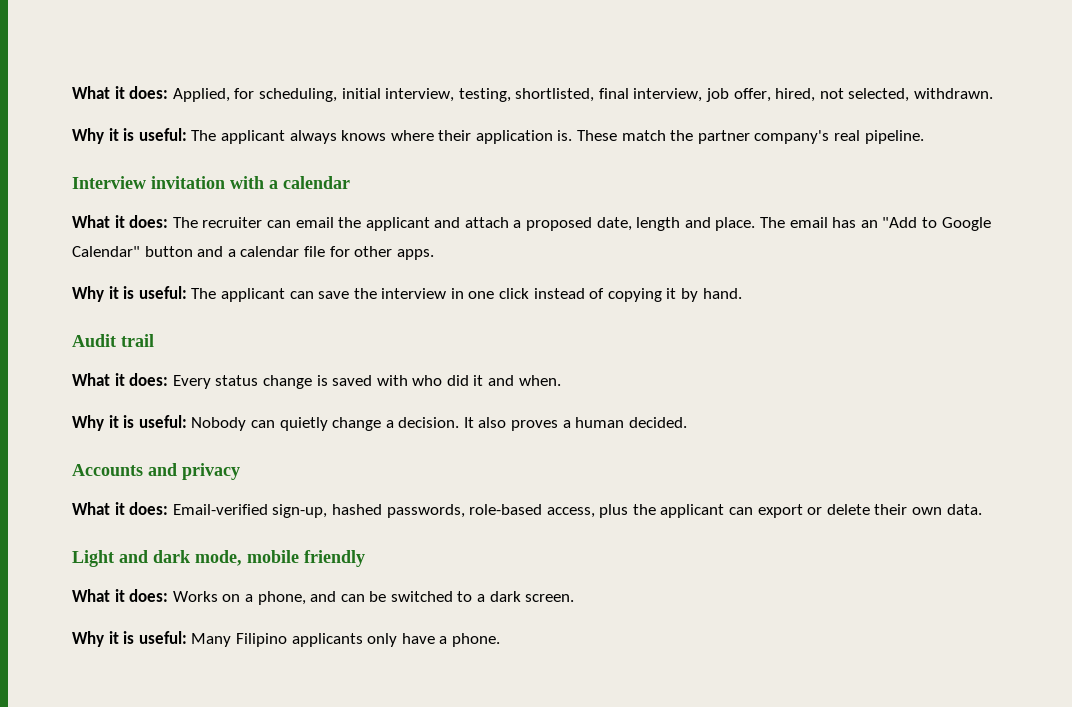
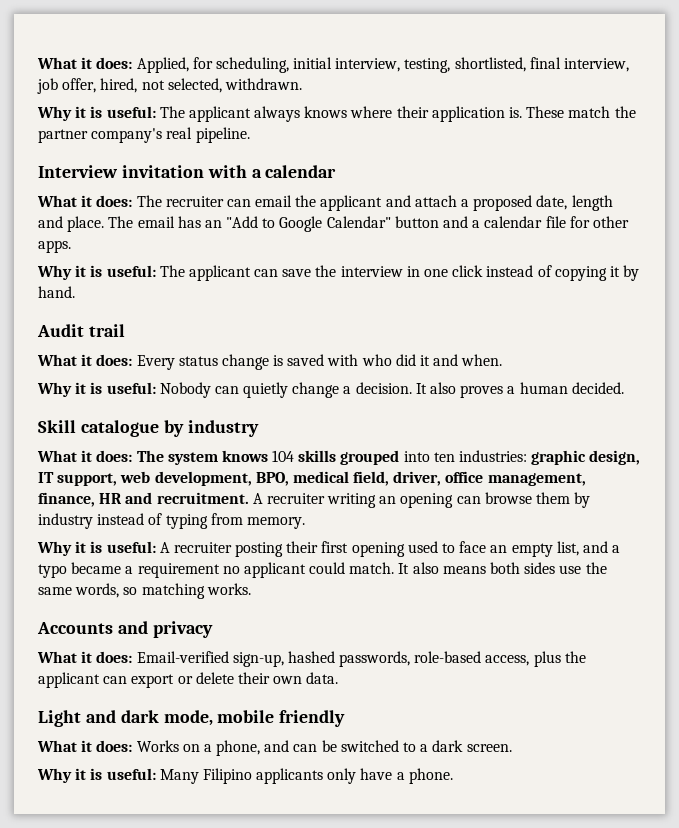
(687, 422) none -> [38,420,259,437] [37,450,641,465] [38,471,586,486] [38,492,591,508] [38,513,305,529] [37,541,621,557] [38,562,607,578] [38,583,251,599] // Skill catalogue by industry // What it does: The system knows 104 skills grouped into ten industries: graphic design, IT support, web development, BPO, medical field, driver, office management, finance, HR and recruitment. A recruiter writing an opening can browse them by industry instead of typing from memory. // Why it is useful: A recruiter posting their first opening used to face an empty list, and a typo became a requirement no applicant could match. It also means both sides use the same words, so matching works.

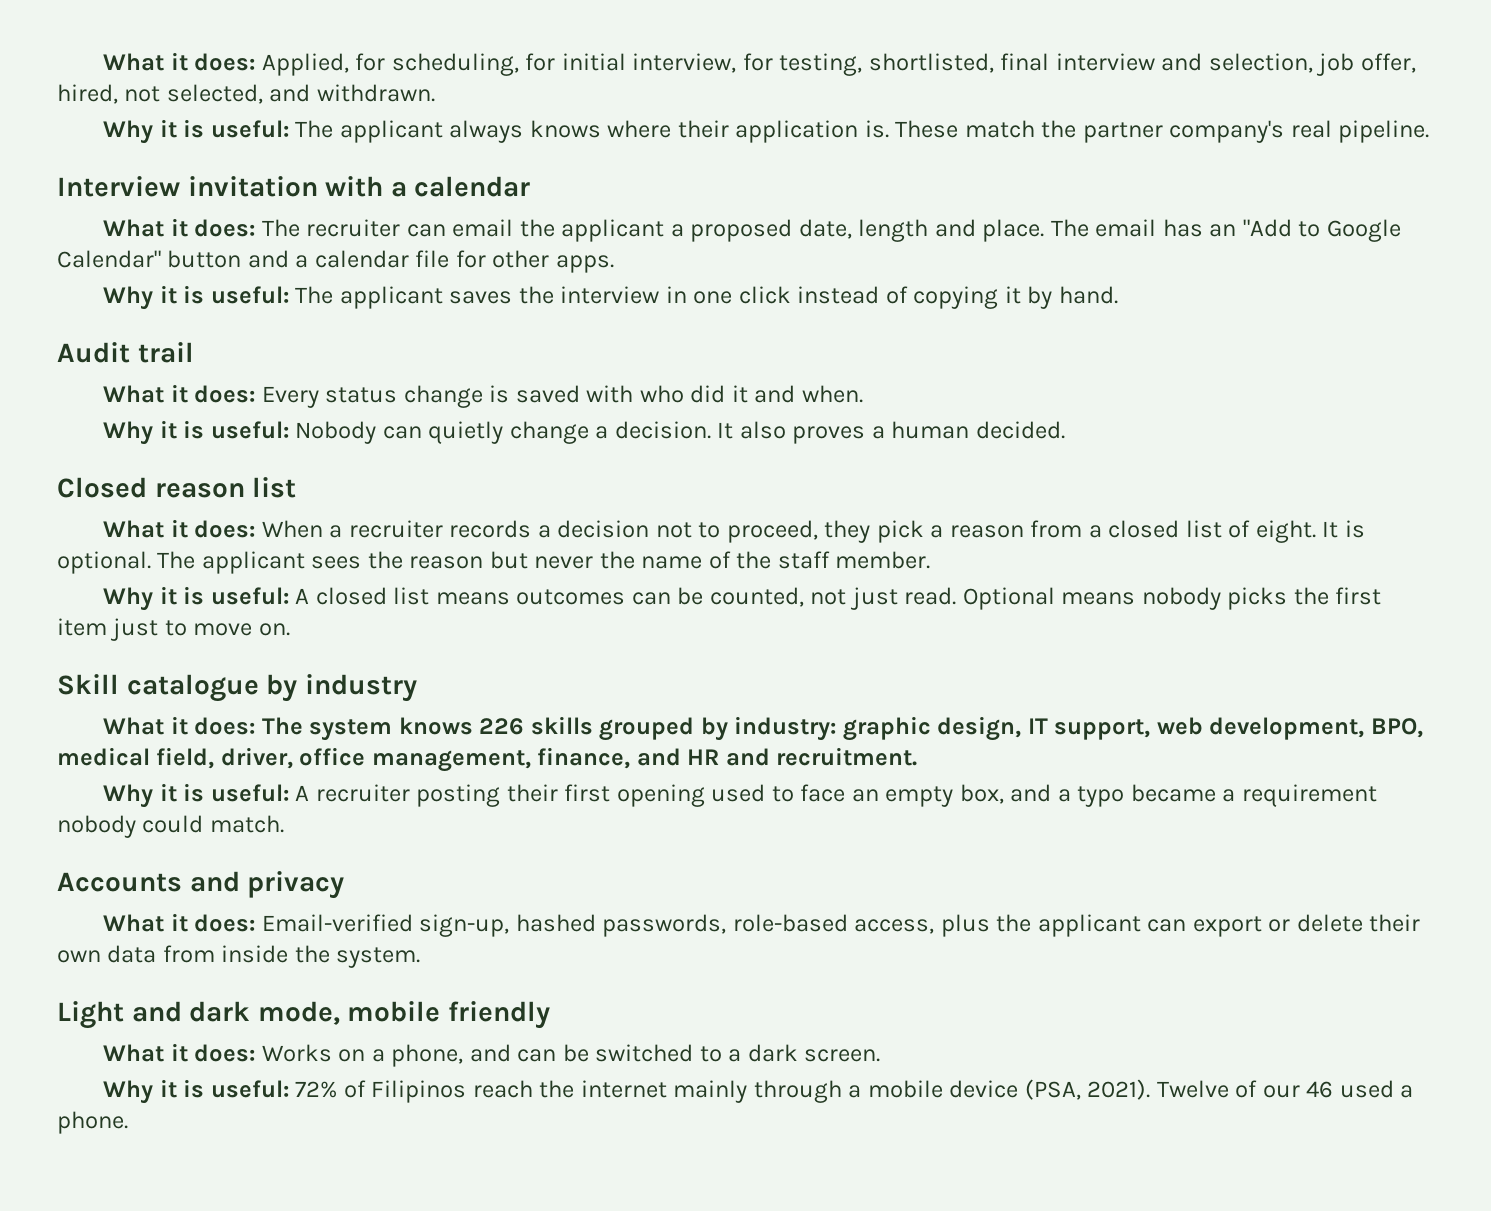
(289, 65) none -> [525,53,556,71] for
(401, 65) none -> [742,53,773,71] for
[564,58,630,72] interview, -> [1055,53,1313,73] interview and selection,
(222, 85) none -> [269,84,311,102] and
[385,195,457,207] and attach -> (665, 230) none
[254,269,312,277] can save -> [449,291,513,304] saves
(624, 388) none -> [57,477,297,498] [103,519,1365,543] [57,551,931,574] [103,586,1382,611] [57,618,290,641] // Closed reason list // What it does: When a recruiter records a decision not to proceed, they pick a reason from a closed list of eight. It is optional. The applicant sees the reason but never the name of the staff member. // Why it is useful: A closed list means outcomes can be counted, not just read. Optional means nobody picks the first item just to move on.
[272,450,295,462] 104 -> [479,718,525,735] 226
[403,450,528,462] into ten industries: -> [700,716,837,741] by industry:
(95, 499) none -> [636,748,681,766] and
[252,492,591,508] [38,513,305,529] A recruiter writing an opening can browse them by industry instead of typing from memory. -> (918, 756) none
[556,541,579,556] list, -> [959,784,1004,804] box,
[222,562,306,578] no applicant -> [57,815,136,838] nobody
[398,562,607,574] [38,583,251,599] It also means both sides use the same words, so matching works. -> (284, 824) none
[306,672,339,684] data. -> [107,945,421,968] data from inside the system.
[159,768,393,784] Many Filipino applicants only have -> [295,1079,1394,1103] 72% of Filipinos reach the internet mainly through a mobile device (PSA, 2021). Twelve of our 46 used

